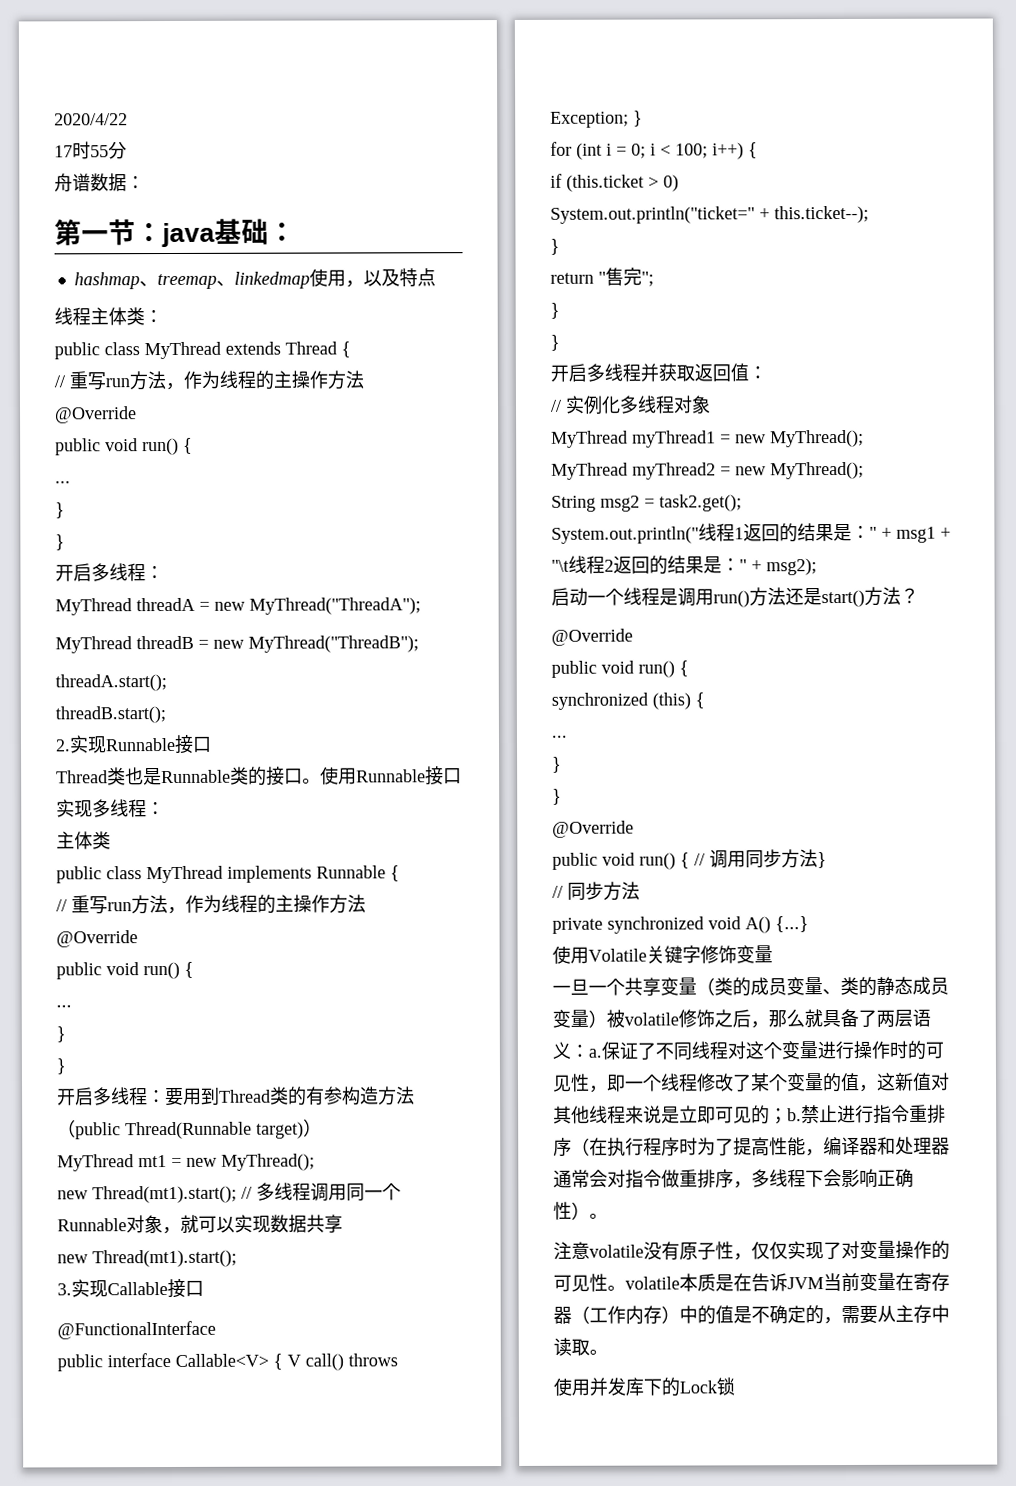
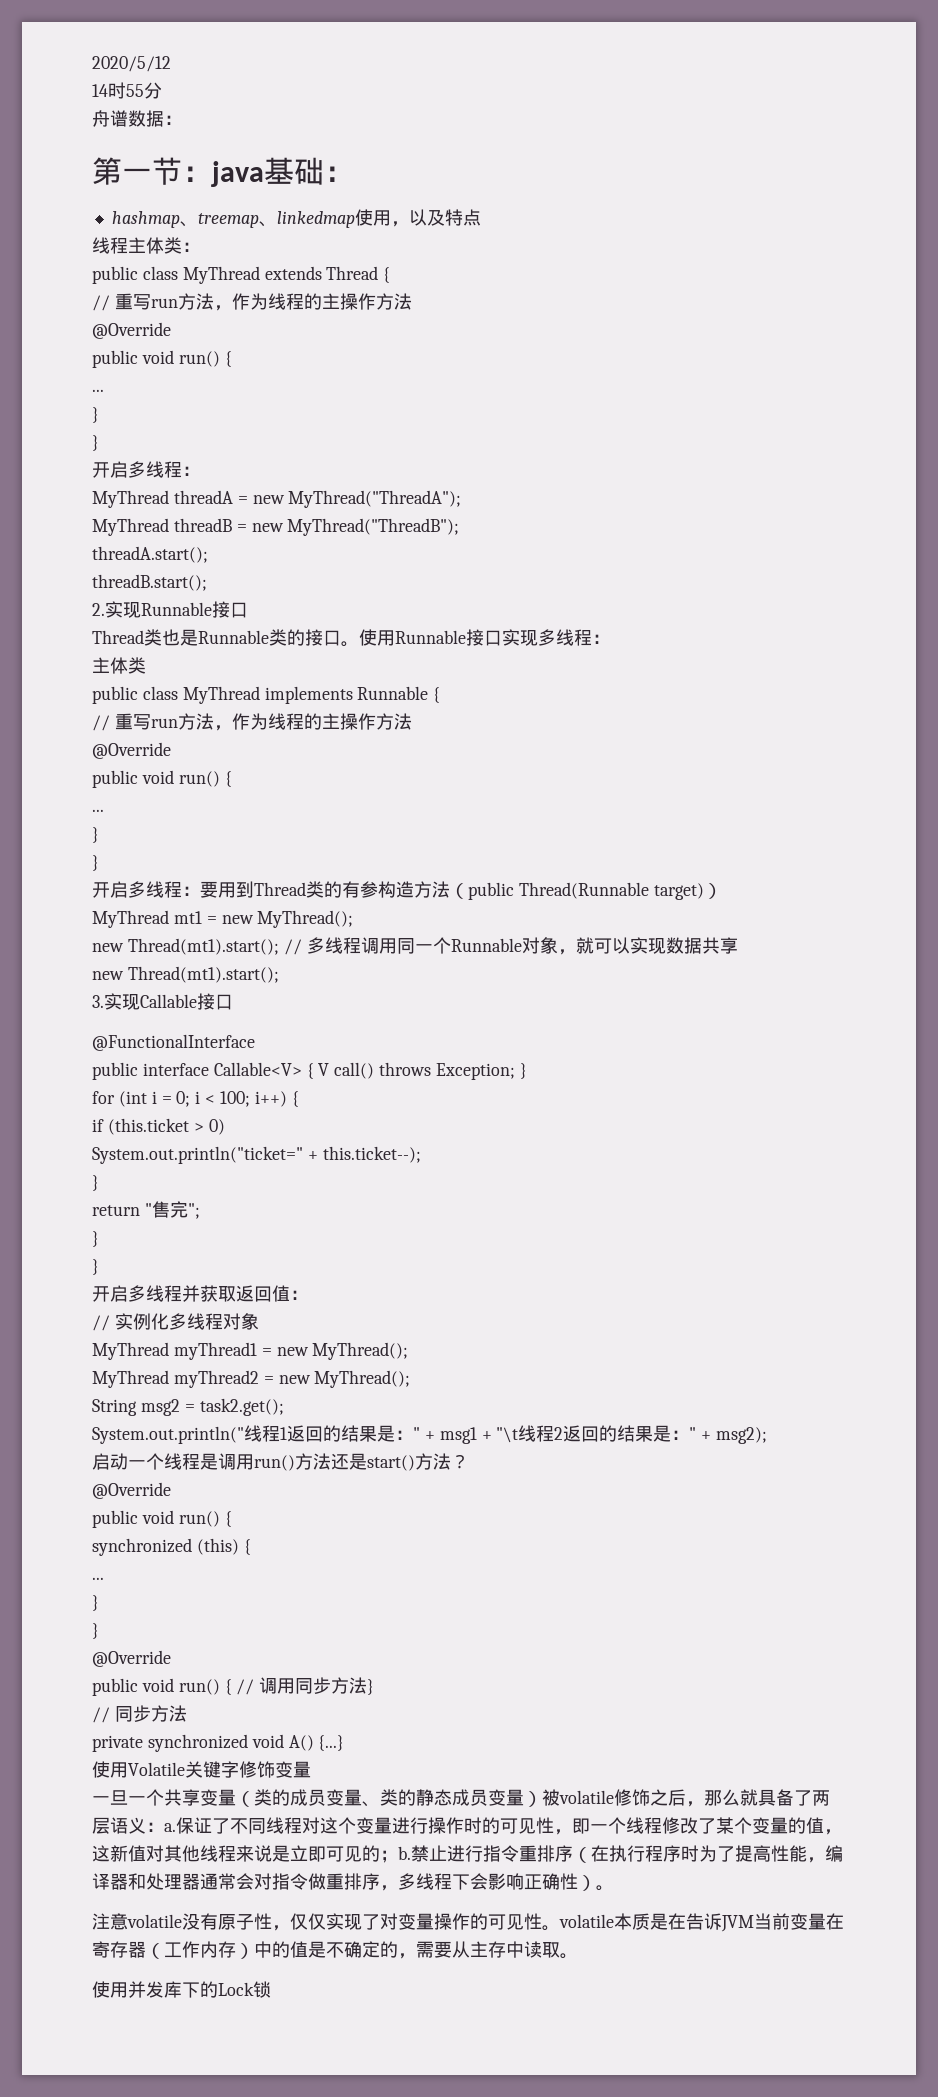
[54,113,128,126] [54,145,73,158] 2020/4/22 // 17 -> [92,56,171,72] [92,84,108,97] 2020/5/12 // 14

